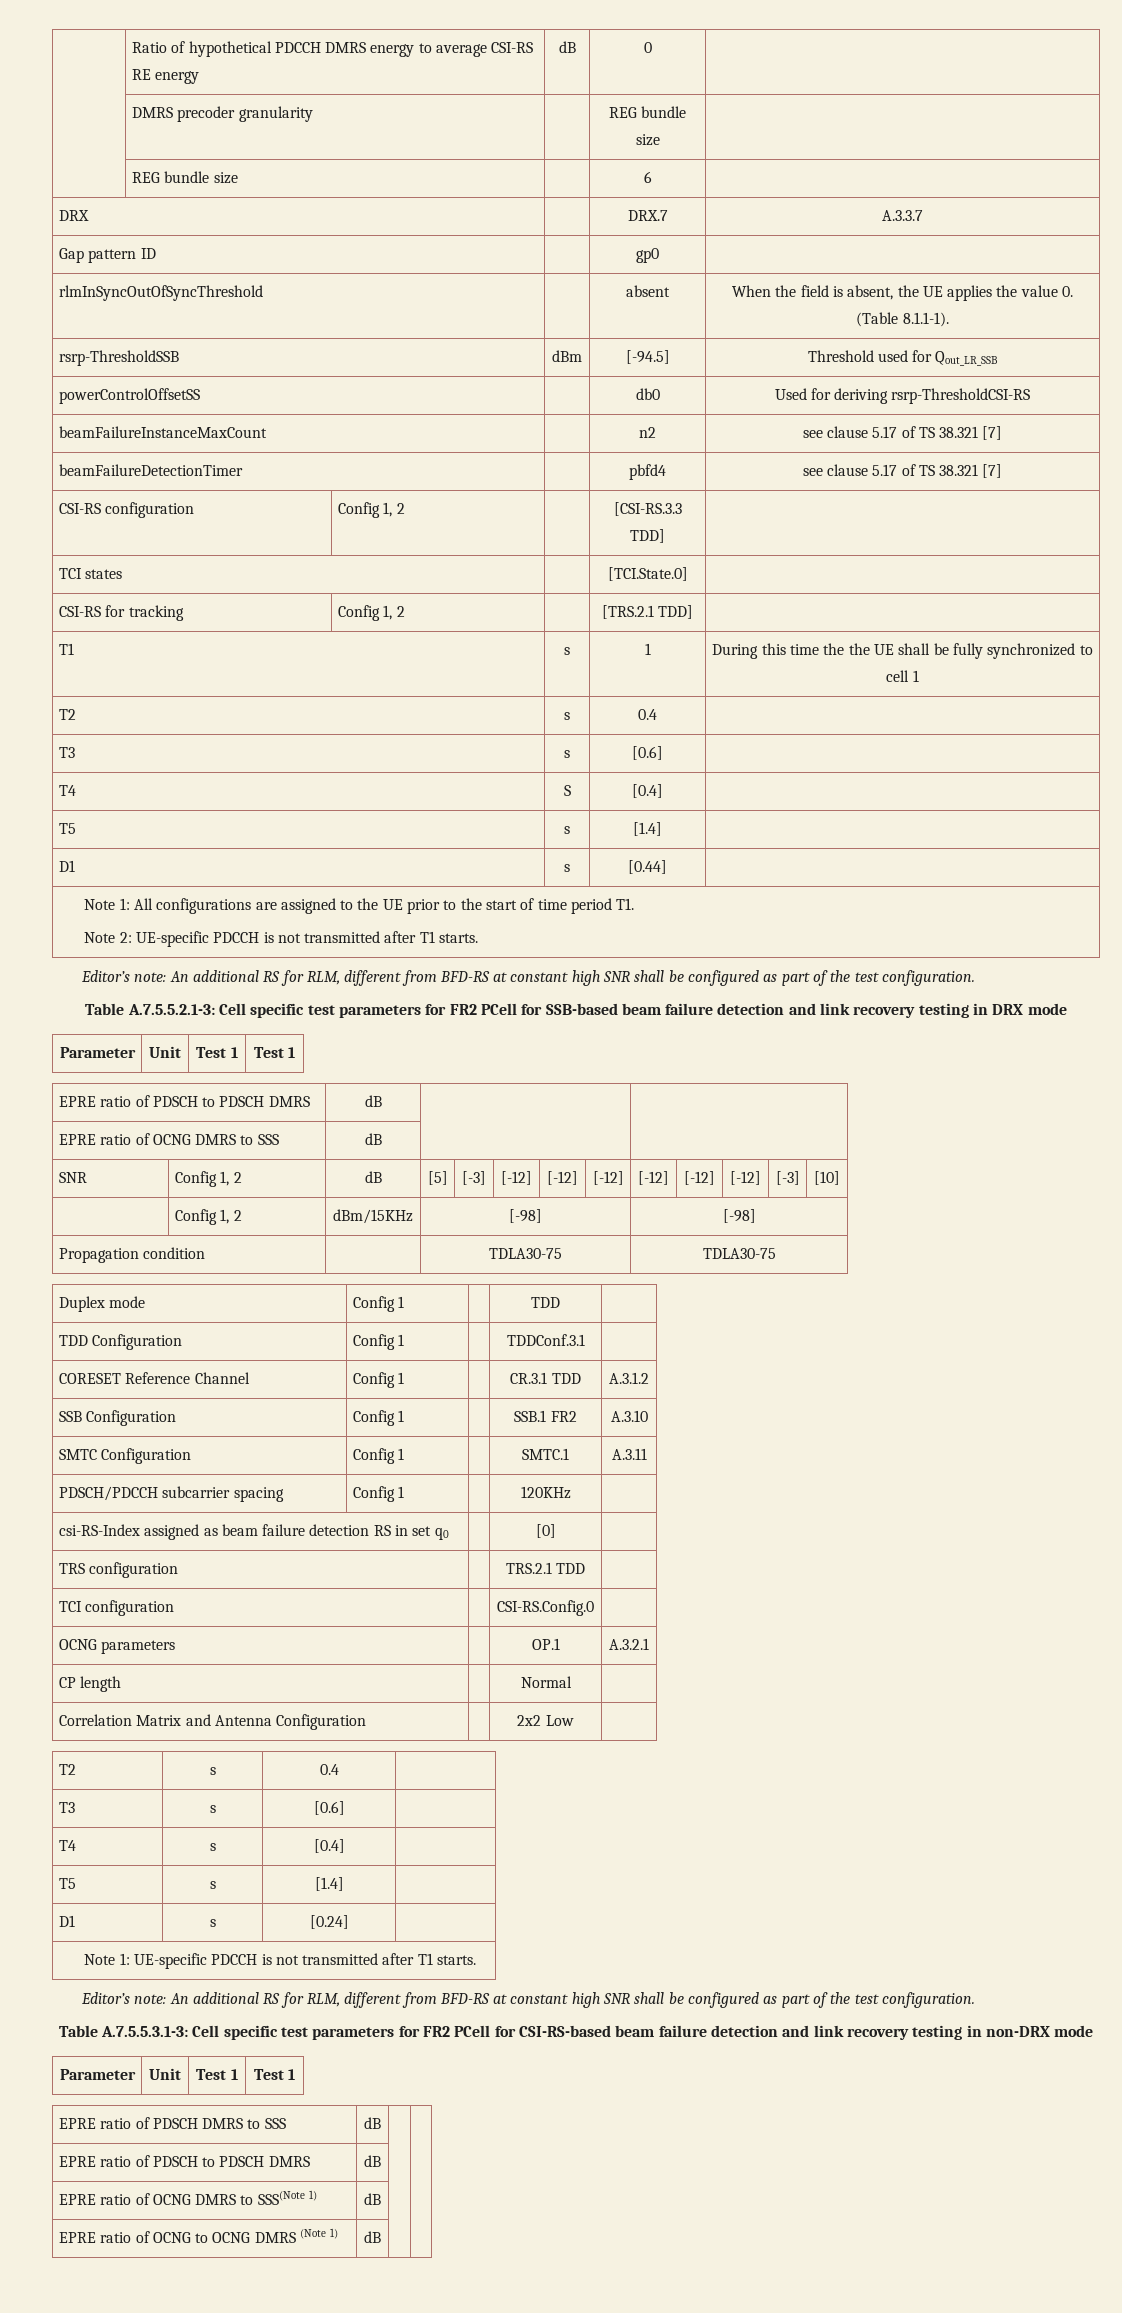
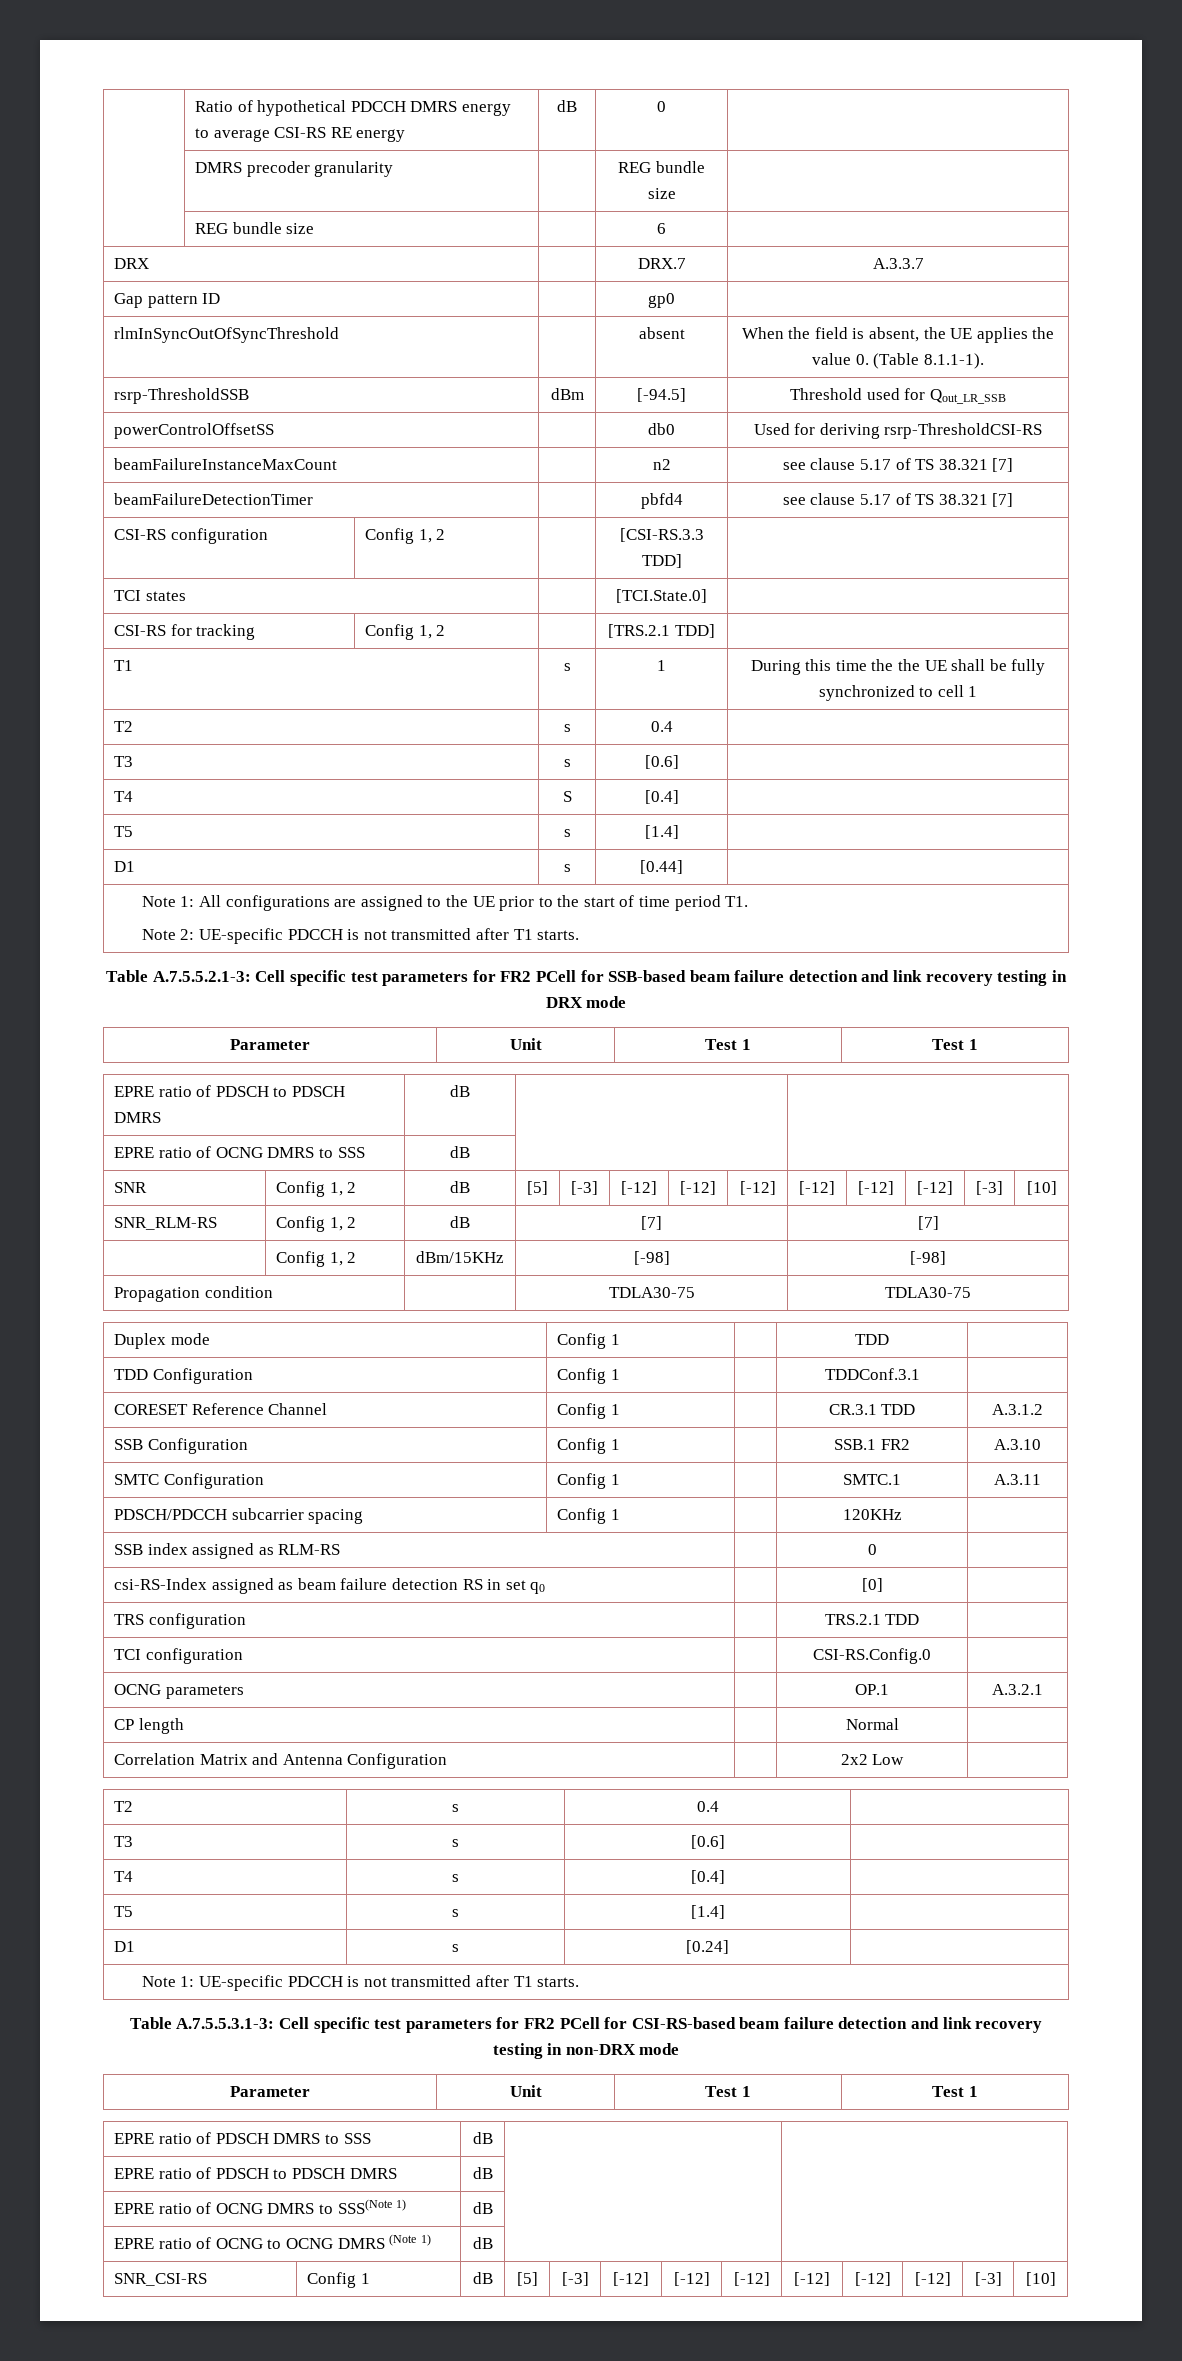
[80,970,976,986] // Editor’s note: An additional RS for RLM, different from BFD-RS at constant high SNR shall be configured as part of the test configuration. -> (580, 935) none
(840, 1178) none -> [114,1217,218,1230] [276,1216,357,1232] [450,1216,470,1228] [641,1216,662,1230] [917,1216,939,1230] // SNR_RLM-RS | Config 1, 2 | dB | [7] | [7]
(571, 1492) none -> [114,1543,341,1559] [867,1544,877,1555] // SSB index assigned as RLM-RS | | 0 |
[80,1992,976,2008] // Editor’s note: An additional RS for RLM, different from BFD-RS at constant high SNR shall be configured as part of the test configuration. -> (580, 1982) none
(381, 2237) none -> [114,2273,208,2286] [307,2272,370,2288] [472,2272,493,2284] [516,2272,538,2286] [561,2272,589,2286] [613,2272,649,2286] [673,2272,710,2286] [733,2272,770,2286] [794,2272,830,2286] [854,2272,891,2286] [914,2272,951,2286] [974,2272,1002,2286] [1025,2272,1056,2286] // SNR_CSI-RS | Config 1 | dB | [5] | [-3] | [-12] | [-12] | [-12] | [-12] | [-12] | [-12] | [-3] | [10]

